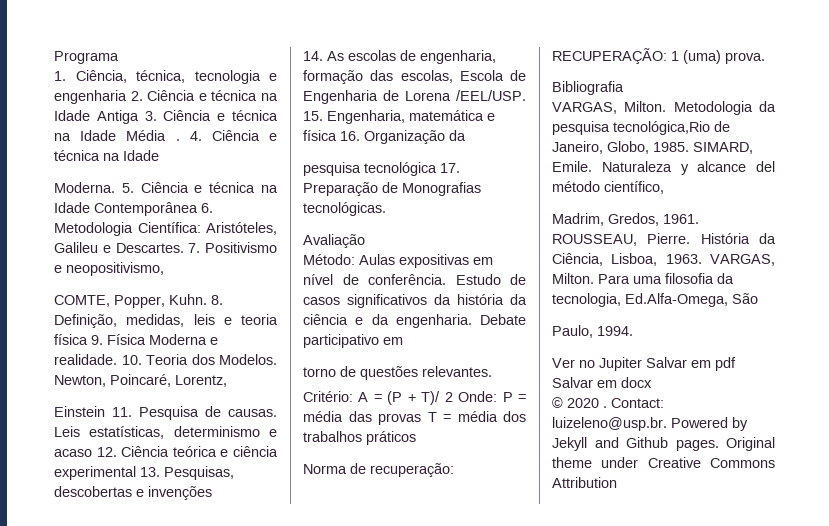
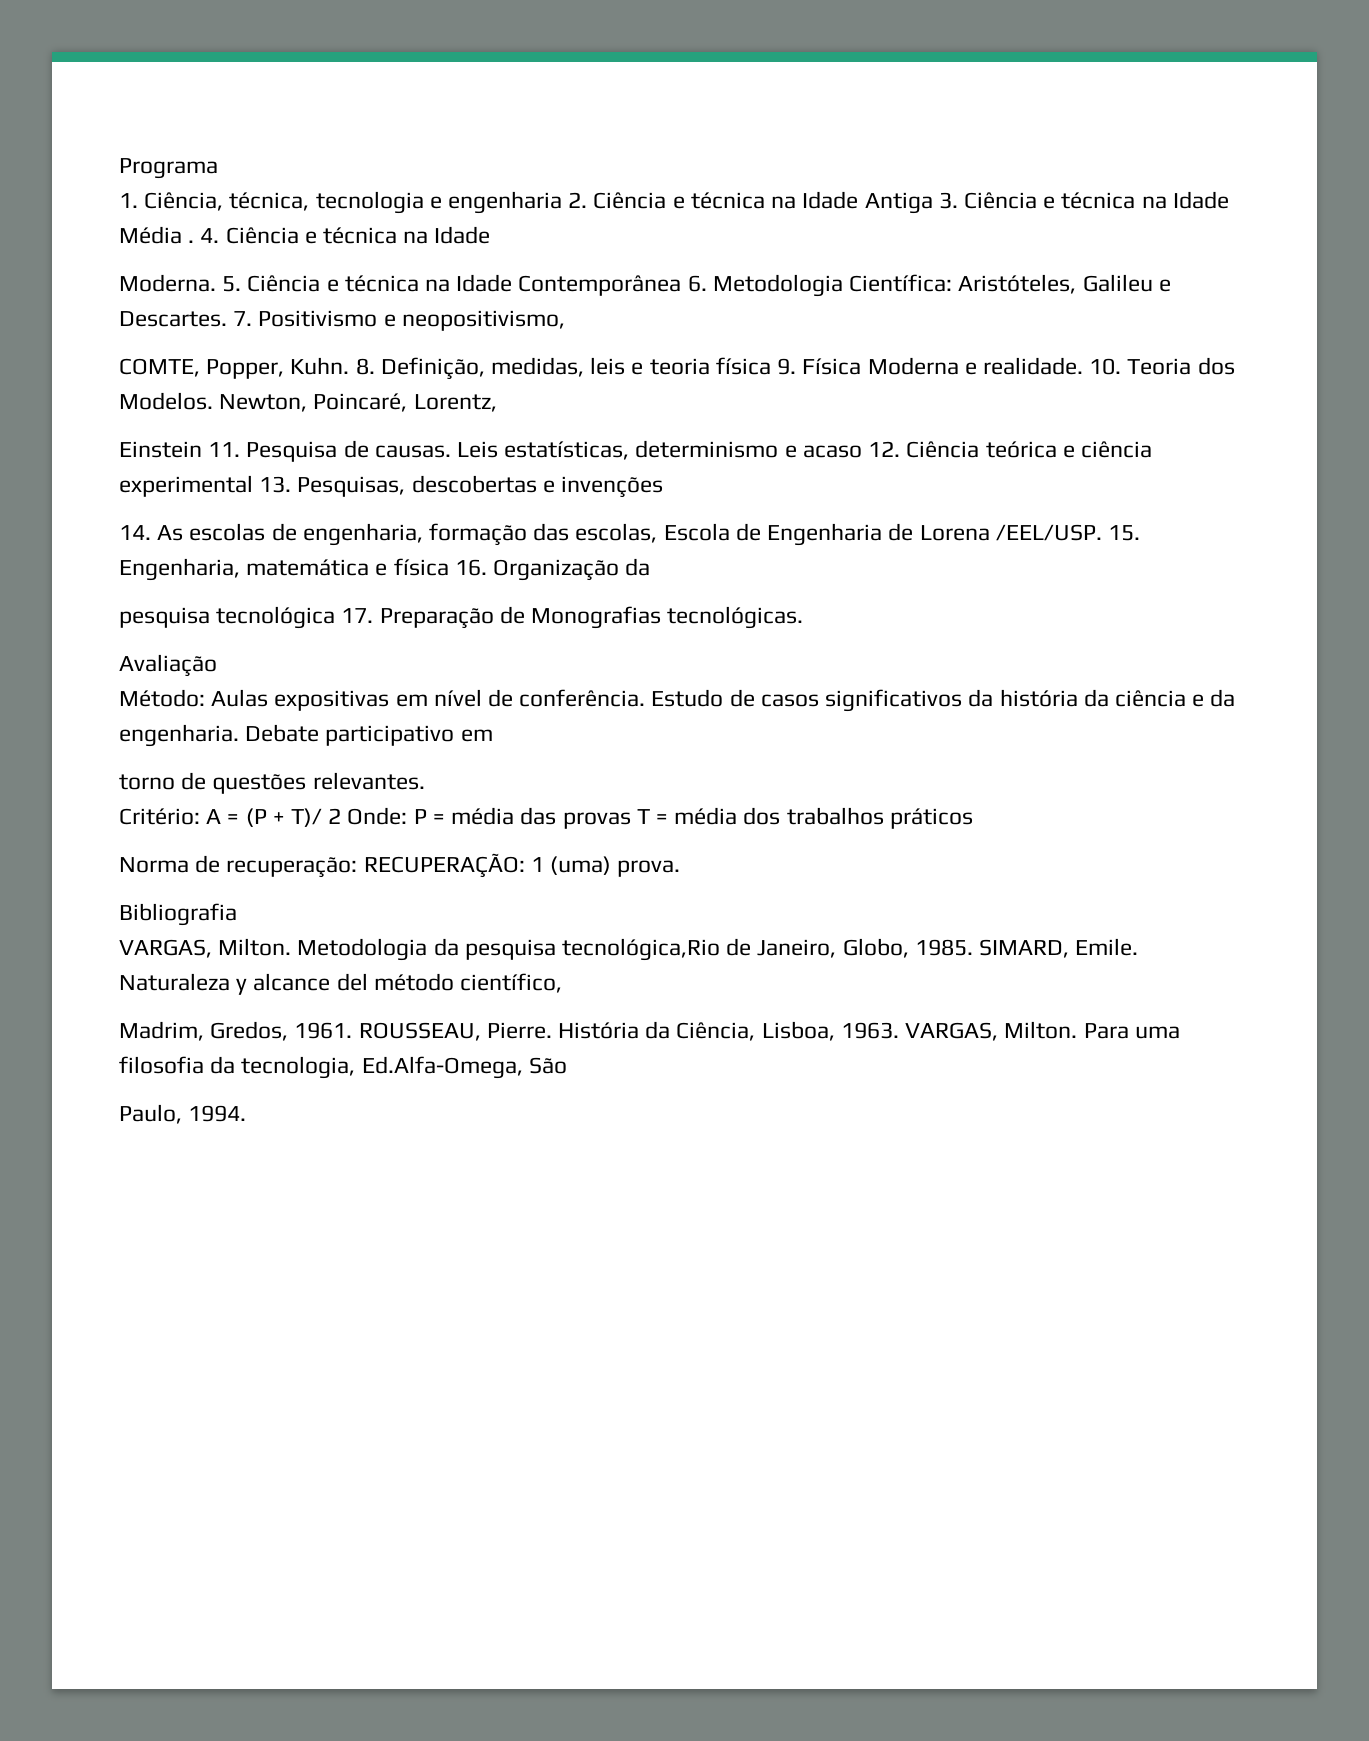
[552,357,736,371] [552,377,652,388] [552,397,664,408] [552,417,748,431] [552,437,775,451] [552,457,775,468] [552,477,617,488] // Ver no Jupiter Salvar em pdf Salvar em docx // © 2020 . Contact: luizeleno@usp.br. Powered by Jekyll and Github pages. Original theme under Creative Commons Attribution -> (247, 1113) none

